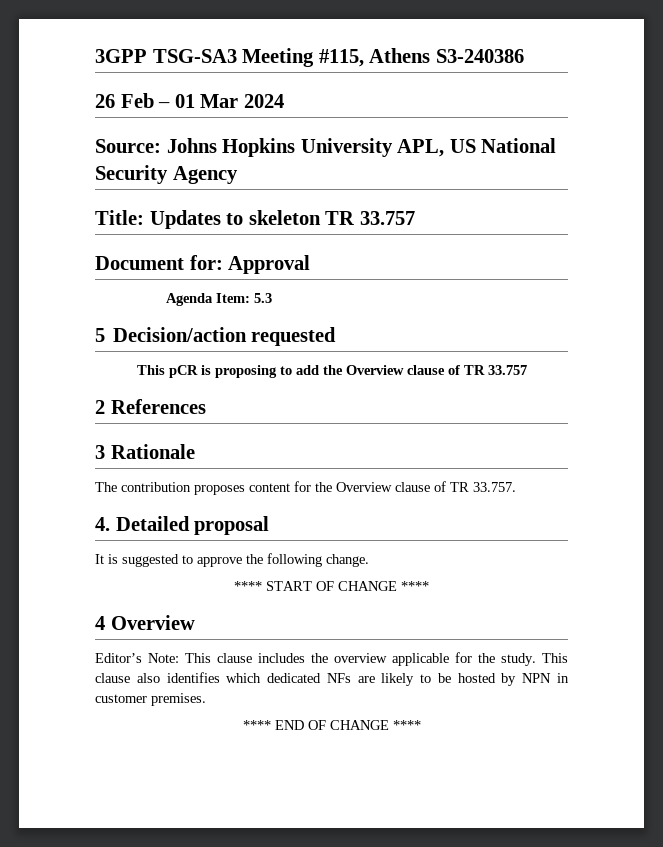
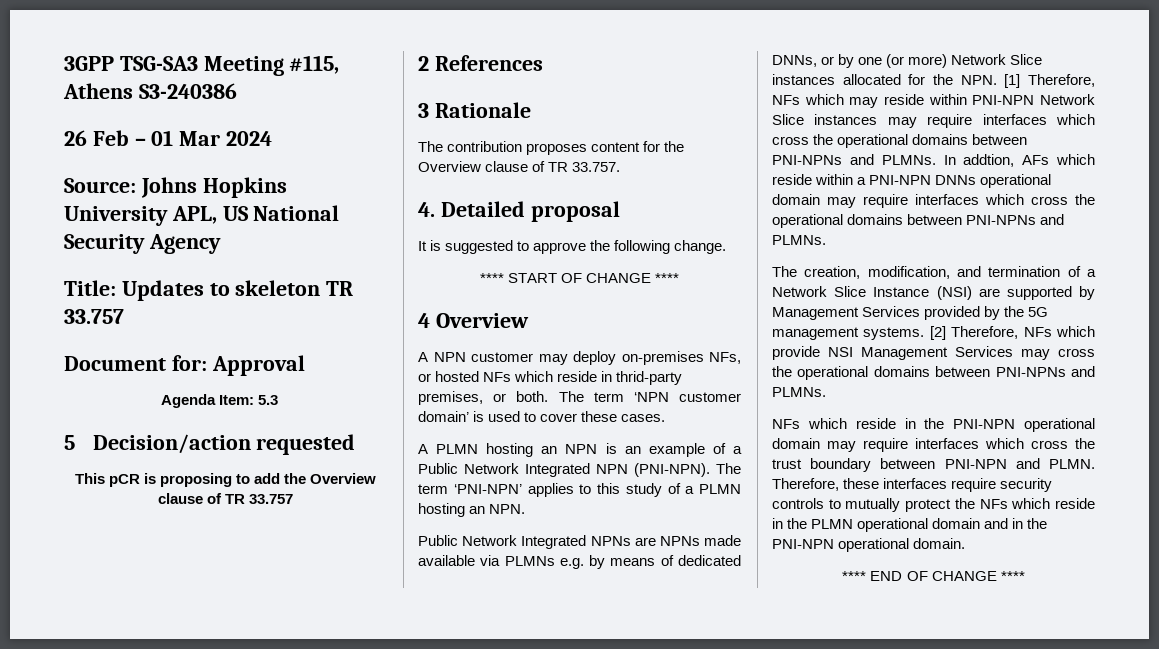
[95,652,568,666] [95,672,569,686] [95,693,206,706] Editor’s Note: This clause includes the overview applicable for the study. This clause also identifies which dedicated NFs are likely to be hosted by NPN in customer premises. -> [418,351,741,365] [418,371,683,385] [418,391,741,405] [418,411,666,422] [418,443,742,457] [418,463,741,477] [418,483,741,497] [418,503,526,517] [418,535,741,549] [418,555,741,569] [772,54,1043,68] [772,74,1095,88] [772,94,1095,108] [772,114,1095,128] [772,134,1028,148] [772,154,1095,167] [772,174,1052,188] [772,194,1095,208] [772,214,1065,228] [772,235,826,245] [772,266,1096,279] [772,286,1095,300] [772,306,1049,320] [772,326,1095,340] [772,346,1095,360] [772,366,1095,380] [772,387,826,397] [772,418,1095,432] [772,438,1095,452] [772,458,1095,472] [772,478,1053,492] [772,498,1095,512] [772,518,1048,532] [772,538,966,552] A NPN customer may deploy on-premises NFs, or hosted NFs which reside in thrid-party premises, or both. The term ‘NPN customer domain’ is used to cover these cases. // A PLMN hosting an NPN is an example of a Public Network Integrated NPN (PNI-NPN). The term ‘PNI-NPN’ applies to this study of a PLMN hosting an NPN. // Public Network Integrated NPNs are NPNs made available via PLMNs e.g. by means of dedicated DNNs, or by one (or more) Network Slice instances allocated for the NPN. [1] Therefore, NFs which may reside within PNI-NPN Network Slice instances may require interfaces which cross the operational domains between PNI-NPNs and PLMNs. In addtion, AFs which reside within a PNI-NPN DNNs operational domain may require interfaces which cross the operational domains between PNI-NPNs and PLMNs. // The creation, modification, and termination of a Network Slice Instance (NSI) are supported by Management Services provided by the 5G management systems. [2] Therefore, NFs which provide NSI Management Services may cross the operational domains between PNI-NPNs and PLMNs. // NFs which reside in the PNI-NPN operational domain may require interfaces which cross the trust boundary between PNI-NPN and PLMN. Therefore, these interfaces require security controls to mutually protect the NFs which reside in the PLMN operational domain and in the PNI-NPN operational domain.

